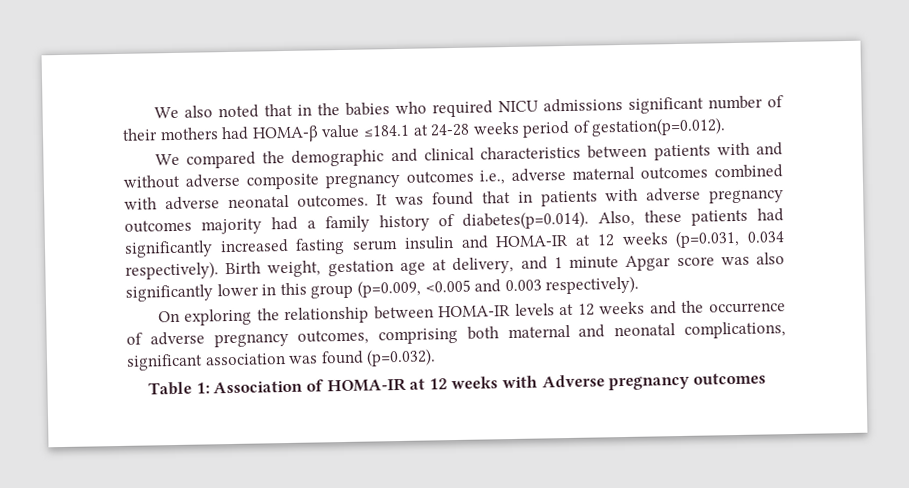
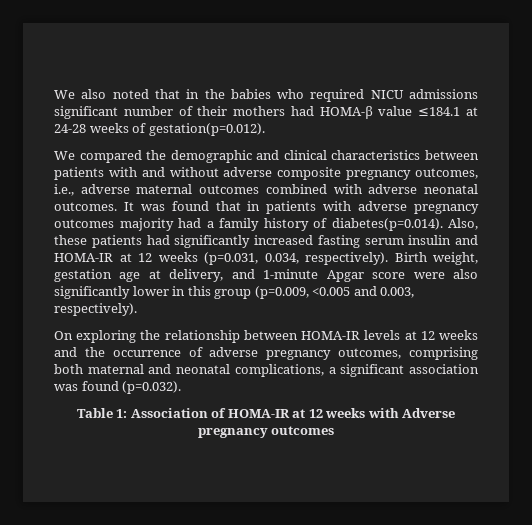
[522,120,571,138] period -> (129, 128) none
[405,170,474,184] outcomes -> [415,168,478,179] outcomes,
[747,231,786,243] 0.034 -> [264,253,299,264] 0.034,
[553,256,620,269] 1 minute -> [263,269,319,279] 1-minute
[720,256,750,266] was -> [413,272,445,279] were
[504,279,542,292] 0.003 -> [380,287,415,298] 0.003,
(786, 330) none -> [328,367,336,374] a

